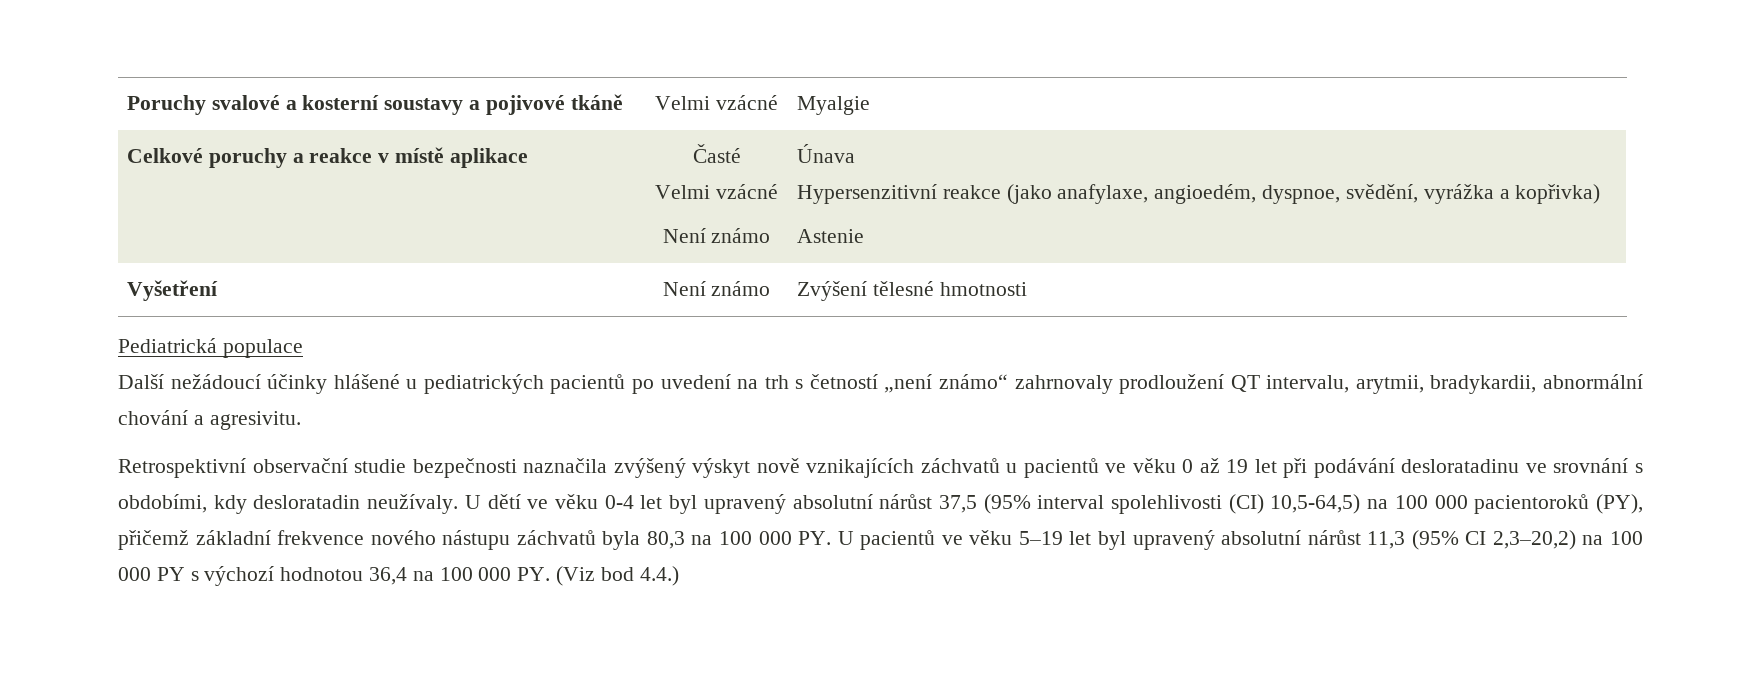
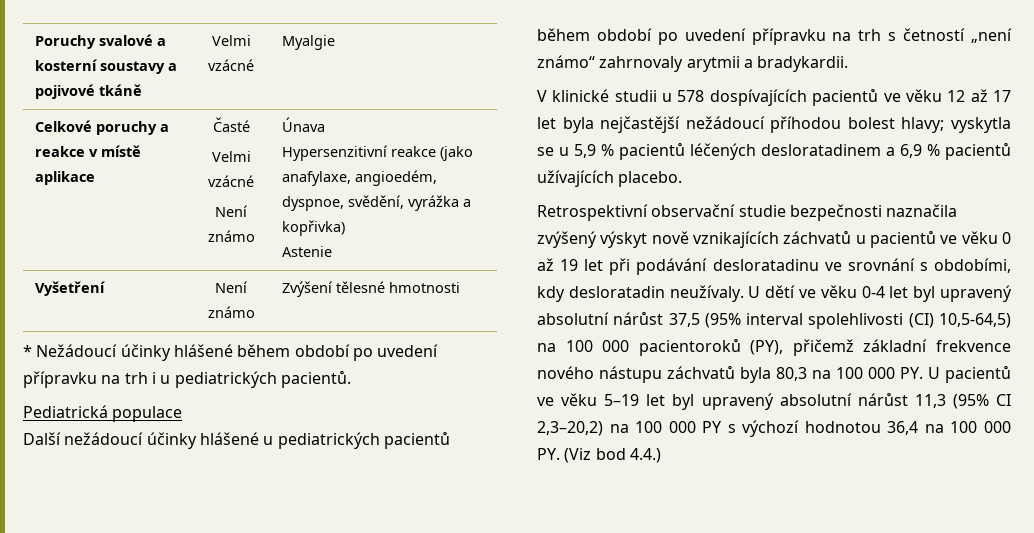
(1027, 289) none -> [23,344,439,361] [23,370,351,388] // * Nežádoucí účinky hlášené během období po uvedení přípravku na trh i u pediatrických pacientů.
[631,374,731,394] po uvedení -> [537,28,826,45] během období po uvedení přípravku
[1119,374,1644,394] [118,410,301,430] prodloužení QT intervalu, arytmii, bradykardii, abnormální chování a agresivitu. -> [686,56,849,72] [537,88,1011,106] [537,116,1011,133] [537,142,1011,160] [537,170,683,187] arytmii a bradykardii. // V klinické studii u 578 dospívajících pacientů ve věku 12 až 17 let byla nejčastější nežádoucí příhodou bolest hlavy; vyskytla se u 5,9 % pacientů léčených desloratadinem a 6,9 % pacientů užívajících placebo.

